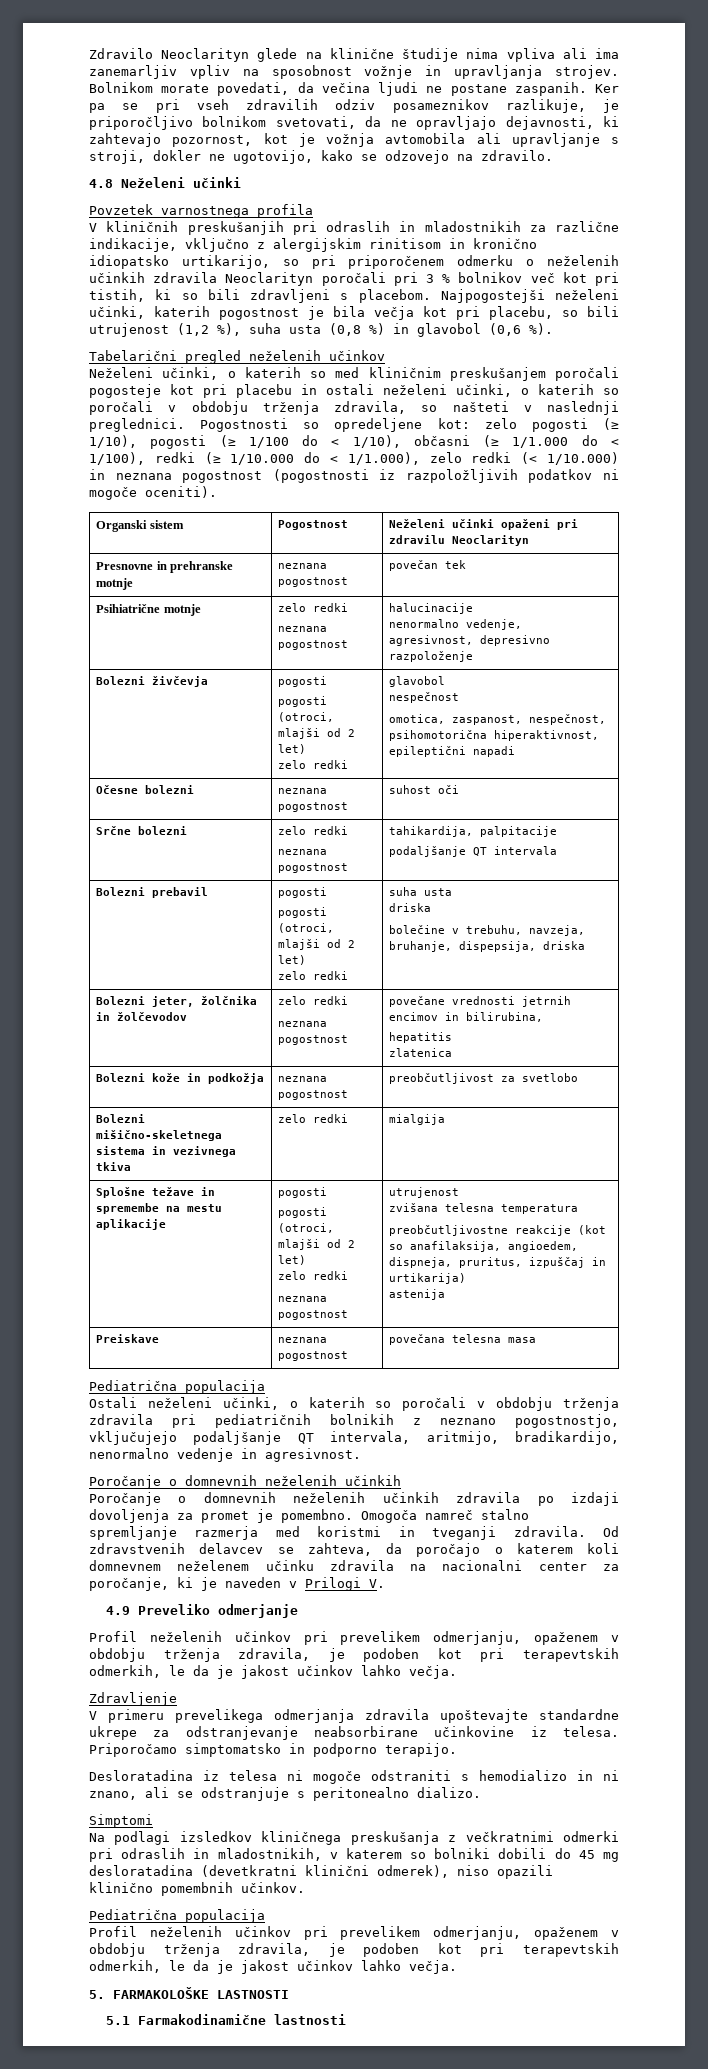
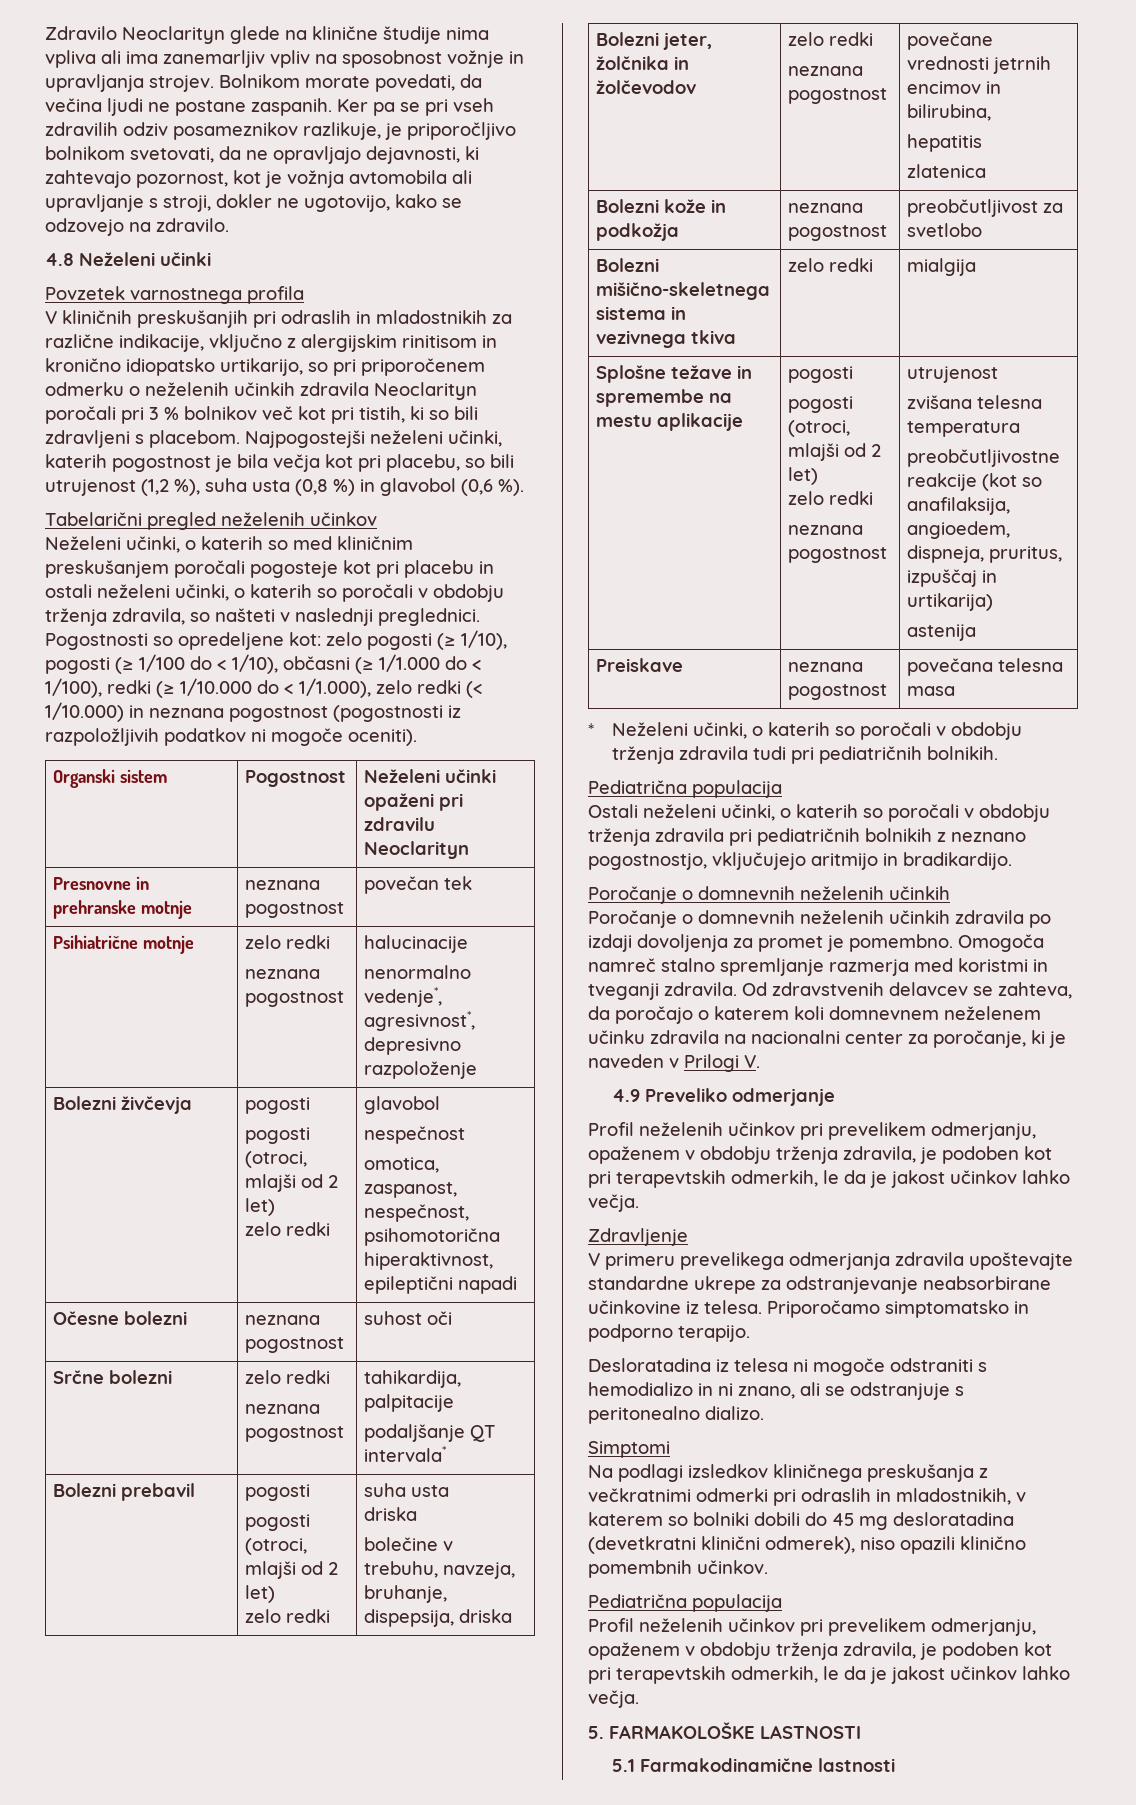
[466,619,523,630] [389,635,474,646] vedenje, agresivnost, -> [363,987,442,1007] [363,1011,475,1031] vedenje*, agresivnost*,
[494,846,558,855] intervala -> [363,1446,447,1462] intervala*
(537, 1340) none -> [588,722,1022,740] [611,746,998,764] // * Neželeni učinki, o katerih so poročali v obdobju trženja zdravila tudi pri pediatričnih bolnikih.
[193,1431,619,1445] [89,1448,361,1462] podaljšanje QT intervala, aritmijo, bradikardijo, nenormalno vedenje in agresivnost. -> [811,852,1012,870] aritmijo in bradikardijo.

